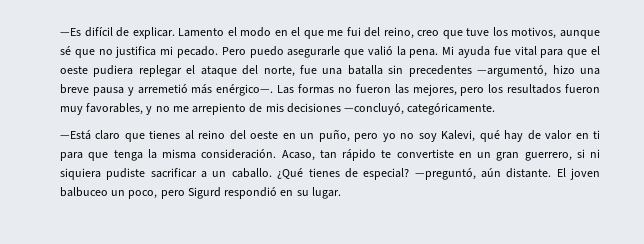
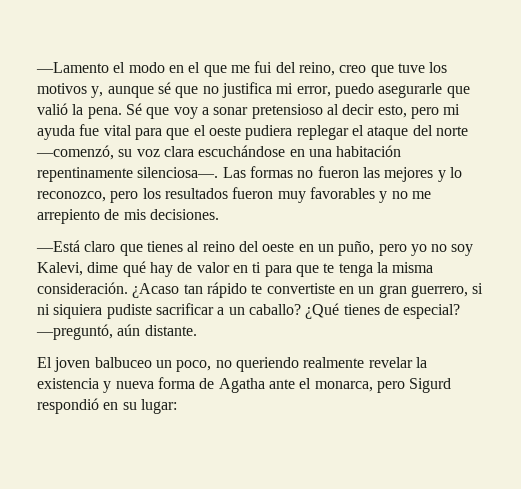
[60,27,225,39] —Es difícil de explicar. Lamento -> [36,62,109,73] —Lamento
[511,27,557,39] motivos, -> [37,83,104,98] motivos y,
[176,46,246,58] pecado. Pero -> [296,86,331,97] error,
[442,46,455,55] Mi -> [125,103,461,119] Sé que voy a sonar pretensioso al decir esto, pero mi
[263,65,601,77] [60,84,274,96] norte, fue una batalla sin precedentes —argumentó, hizo una breve pausa y arremetió más enérgico—. -> [435,126,468,136] [36,145,402,160] [37,167,219,182] norte —comenzó, su voz clara escuchándose en una habitación repentinamente silenciosa—.
[412,84,457,96] mejores, -> [384,167,462,182] [37,191,106,202] mejores y lo reconozco,
[86,103,144,115] favorables, -> [309,187,375,199] favorables
[286,103,496,115] decisiones —concluyó, categóricamente. -> [149,209,219,220] decisiones.
(476, 136) none -> [87,262,119,273] dime
(109, 156) none -> [323,263,335,273] te
[281,150,315,161] Acaso, -> [132,283,180,298] ¿Acaso
[231,168,272,178] caballo. -> [248,304,301,315] caballo?
(552, 173) none -> (197, 330) //
(158, 194) none -> [215,357,427,372] [37,377,373,393] no queriendo realmente revelar la existencia y nueva forma de Agatha ante el monarca,
[311,187,341,199] lugar. -> [140,399,177,414] lugar:

